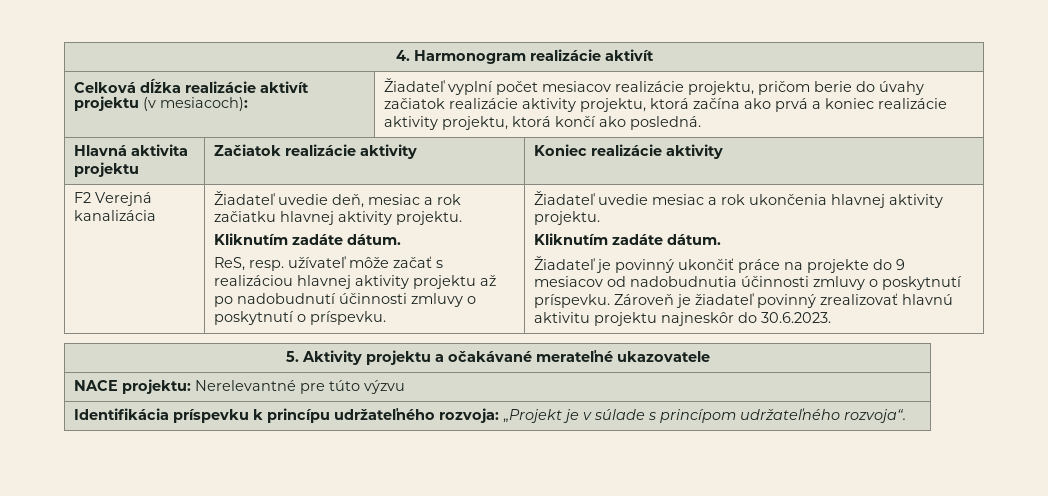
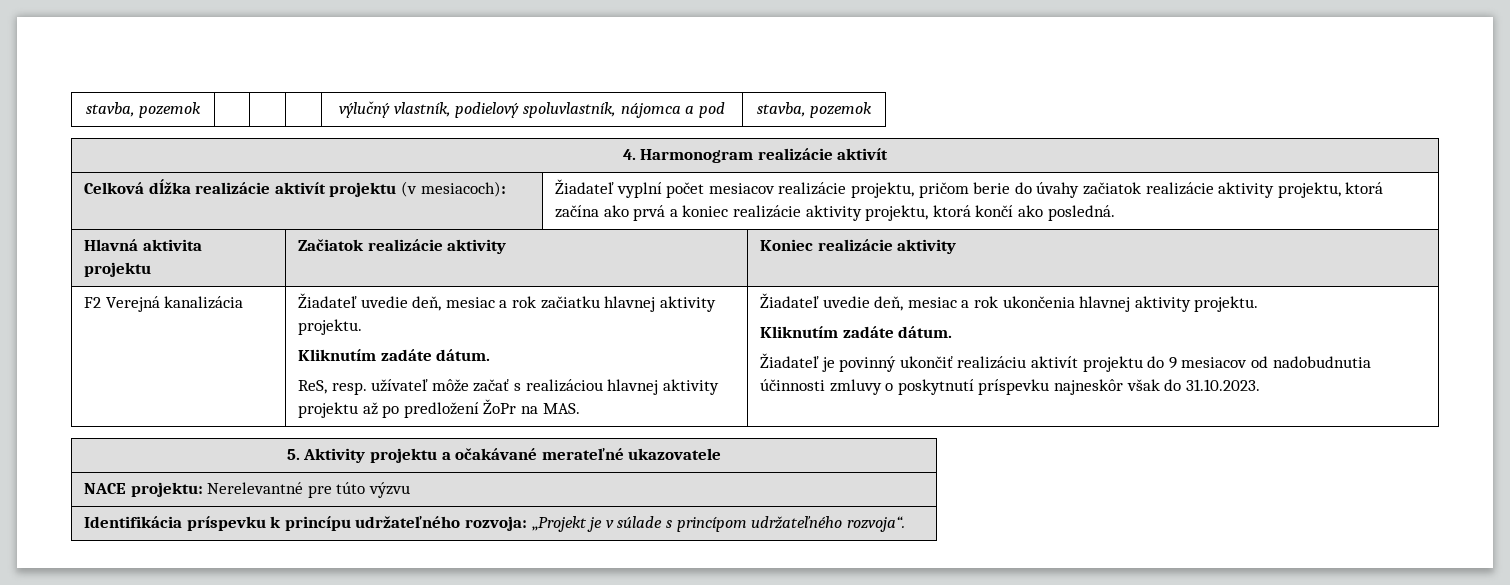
(395, 55) none -> [85,102,202,118] [339,101,725,118] [756,102,873,118] stavba, pozemok | | | | výlučný vlastník, podielový spoluvlastník, nájomca a pod | stavba, pozemok //
[236,293,476,307] [213,311,386,325] [533,191,648,205] nadobudnutí účinnosti zmluvy o poskytnutí o príspevku. | Žiadateľ uvedie -> [403,399,580,418] [760,293,904,311] predložení ŽoPr na MAS. | Žiadateľ uvedie deň,
[737,259,869,273] práce na projekte -> [957,356,1143,372] realizáciu aktivít projektu
[533,293,953,308] [533,312,831,326] príspevku. Zároveň je žiadateľ povinný zrealizovať hlavnú aktivitu projektu najneskôr do 30.6.2023. -> [978,379,1260,395] príspevku najneskôr však do 31.10.2023.

